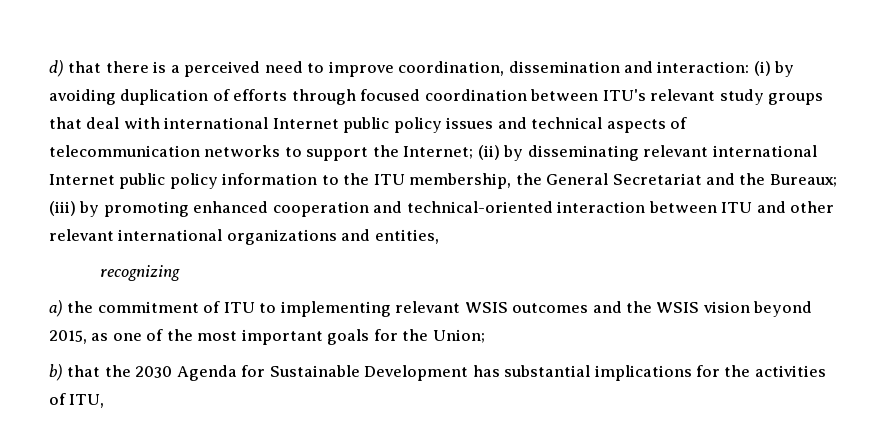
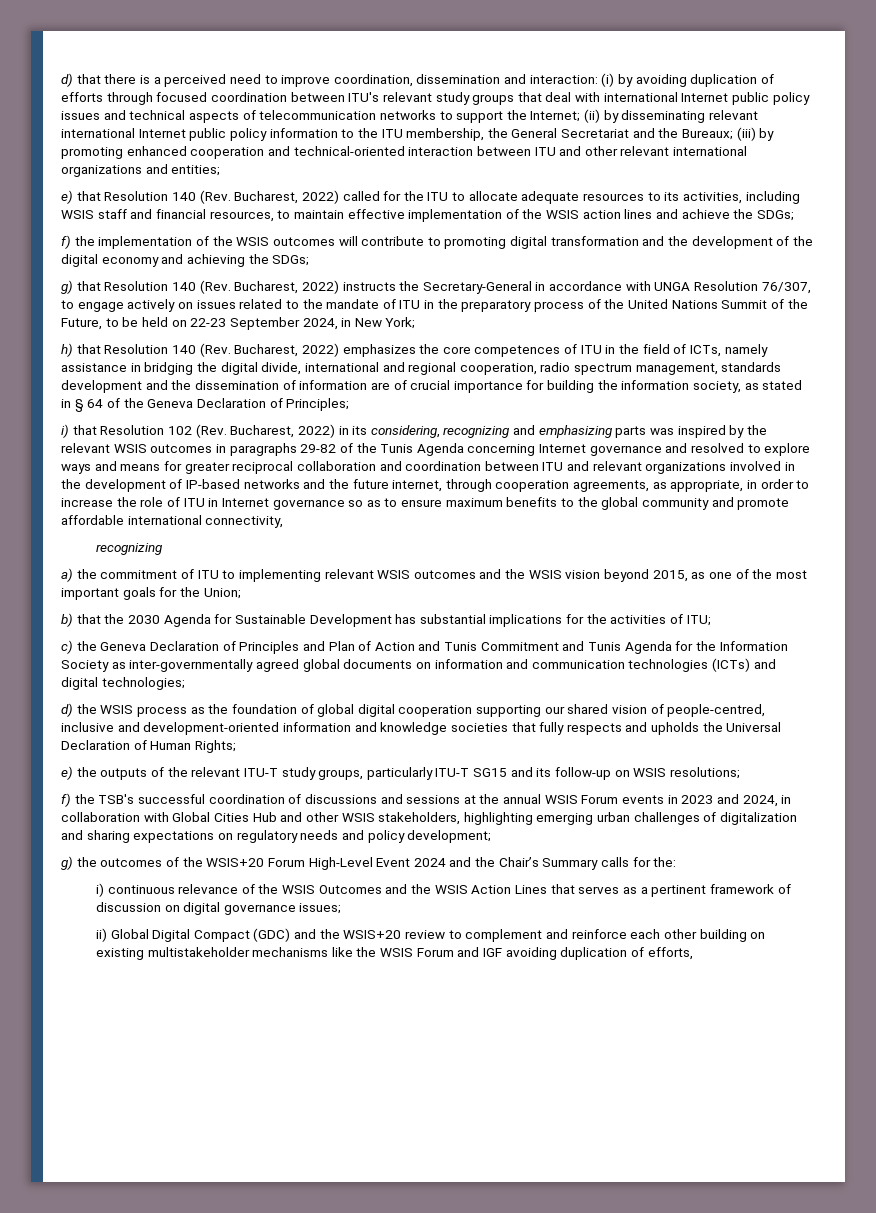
[374,229,439,244] entities, -> [171,165,221,176] [61,190,800,204] [61,209,794,222] [61,235,813,249] [61,254,310,267] [61,280,811,294] [61,299,808,312] [61,317,416,330] [61,343,768,357] [61,362,782,375] [61,380,803,393] [61,398,350,412] [61,424,767,438] [61,443,811,456] [61,461,795,474] [61,479,810,492] [61,497,790,510] [61,515,284,528] entities; // e) that Resolution 140 (Rev. Bucharest, 2022) called for the ITU to allocate adequate resources to its activities, including WSIS staff and financial resources, to maintain effective implementation of the WSIS action lines and achieve the SDGs; // f) the implementation of the WSIS outcomes will contribute to promoting digital transformation and the development of the digital economy and achieving the SDGs; // g) that Resolution 140 (Rev. Bucharest, 2022) instructs the Secretary-General in accordance with UNGA Resolution 76/307, to engage actively on issues related to the mandate of ITU in the preparatory process of the United Nations Summit of the Future, to be held on 22-23 September 2024, in New York; // h) that Resolution 140 (Rev. Bucharest, 2022) emphasizes the core competences of ITU in the field of ICTs, namely assistance in bridging the digital divide, international and regional cooperation, radio spectrum management, standards development and the dissemination of information are of crucial importance for building the information society, as stated in § 64 of the Geneva Declaration of Principles; // i) that Resolution 102 (Rev. Bucharest, 2022) in its considering, recognizing and emphasizing parts was inspired by the relevant WSIS outcomes in paragraphs 29-82 of the Tunis Agenda concerning Internet governance and resolved to explore ways and means for greater reciprocal collaboration and coordination between ITU and relevant organizations involved in the development of IP-based networks and the future internet, through cooperation agreements, as appropriate, in order to increase the role of ITU in Internet governance so as to ensure maximum benefits to the global community and promote affordable international connectivity,
[69,394,105,408] ITU, -> [686,615,711,626] [61,640,788,654] [61,658,776,672] [61,677,185,690] [61,703,766,717] [61,722,782,735] [61,740,236,753] [61,766,740,780] [61,793,792,807] [61,812,798,825] [61,830,492,843] [61,856,677,870] [95,883,791,897] [95,902,342,915] [95,928,766,942] [95,947,693,960] ITU; // c) the Geneva Declaration of Principles and Plan of Action and Tunis Commitment and Tunis Agenda for the Information Society as inter-governmentally agreed global documents on information and communication technologies (ICTs) and digital technologies; // d) the WSIS process as the foundation of global digital cooperation supporting our shared vision of people-centred, inclusive and development-oriented information and knowledge societies that fully respects and upholds the Universal Declaration of Human Rights; // e) the outputs of the relevant ITU-T study groups, particularly ITU-T SG15 and its follow-up on WSIS resolutions; // f) the TSB's successful coordination of discussions and sessions at the annual WSIS Forum events in 2023 and 2024, in collaboration with Global Cities Hub and other WSIS stakeholders, highlighting emerging urban challenges of digitalization and sharing expectations on regulatory needs and policy development; // g) the outcomes of the WSIS+20 Forum High-Level Event 2024 and the Chair’s Summary calls for the: // i) continuous relevance of the WSIS Outcomes and the WSIS Action Lines that serves as a pertinent framework of discussion on digital governance issues; // ii) Global Digital Compact (GDC) and the WSIS+20 review to complement and reinforce each other building on existing multistakeholder mechanisms like the WSIS Forum and IGF avoiding duplication of efforts,

